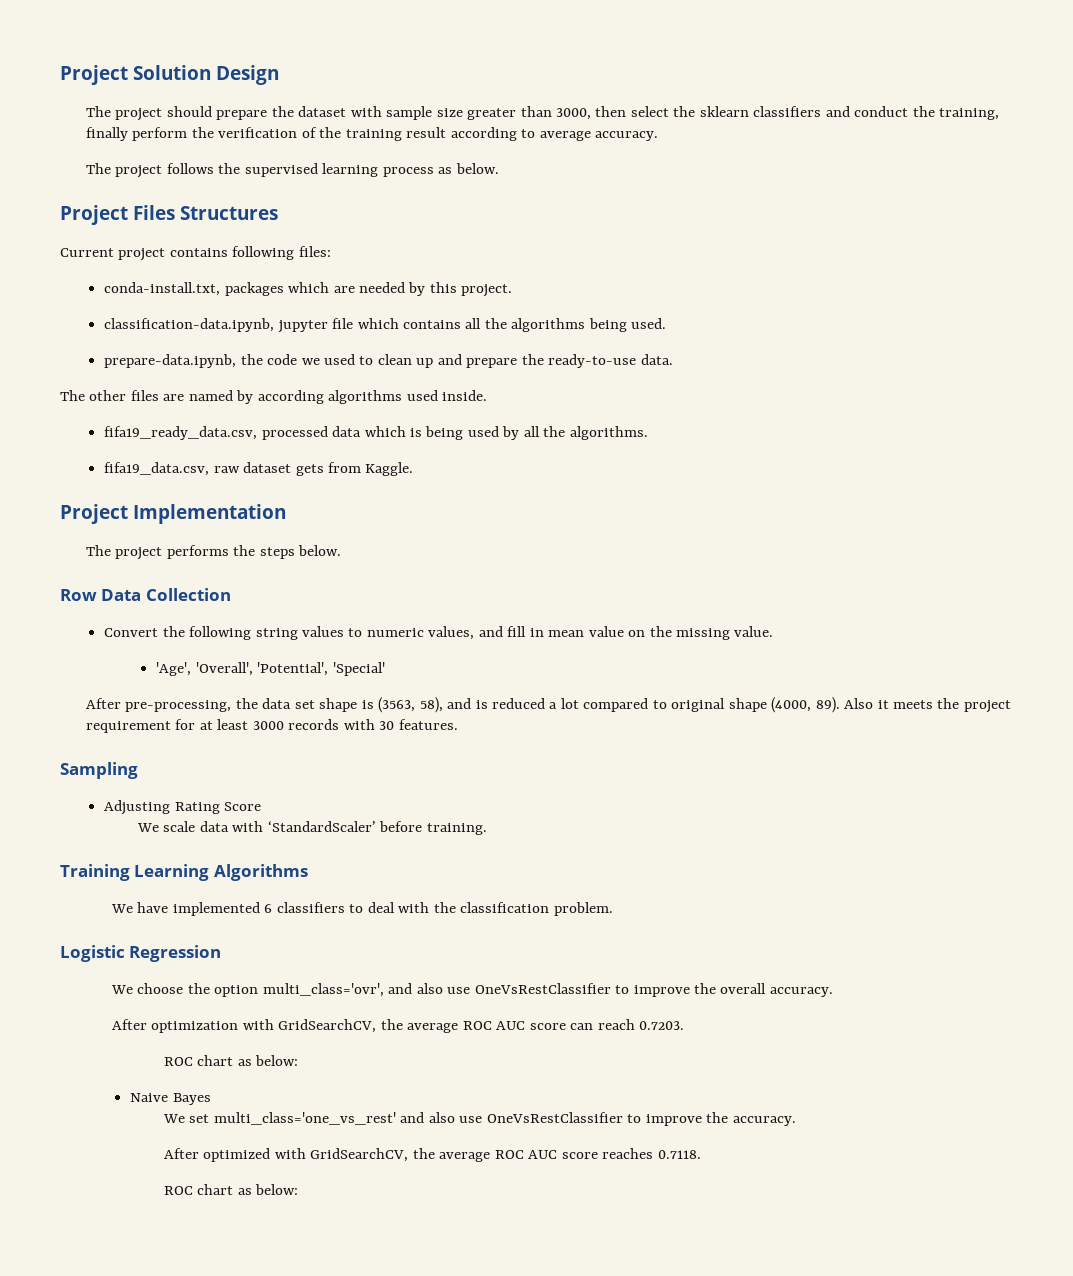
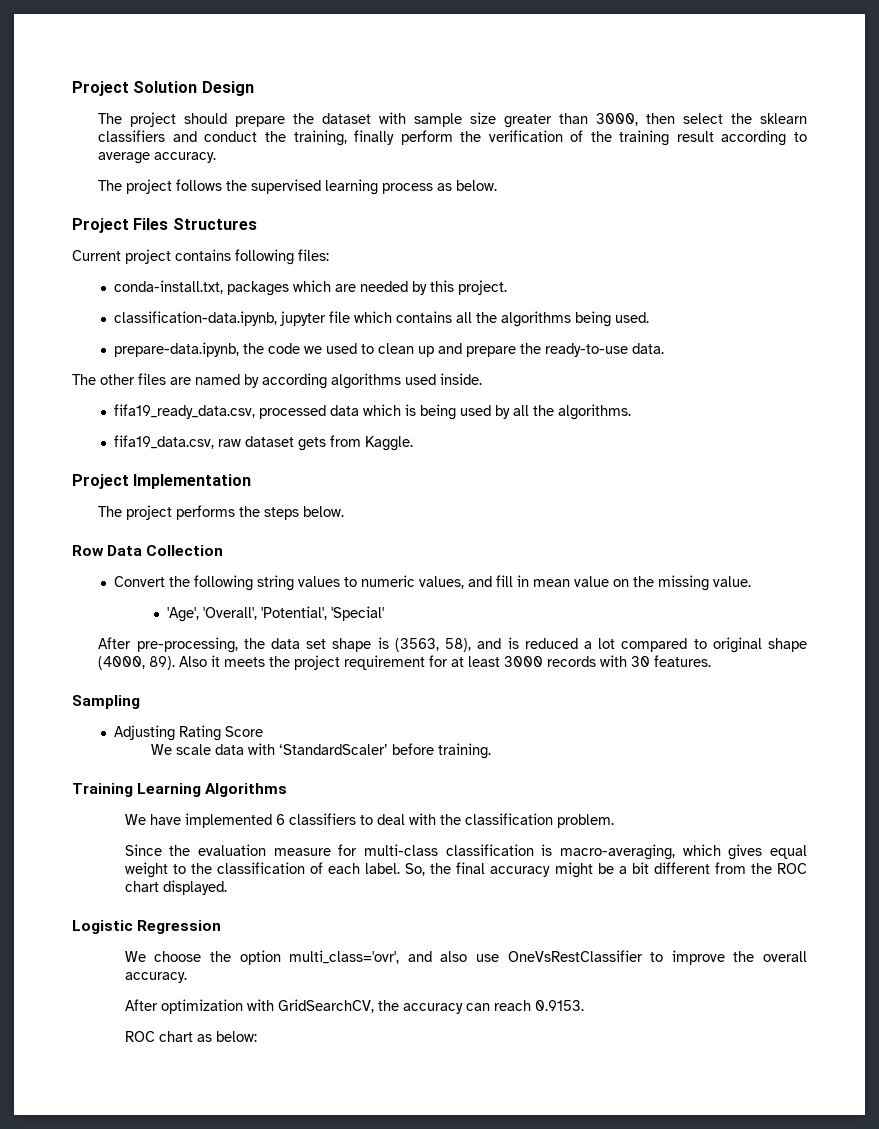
(613, 909) none -> [124,844,807,860] [124,862,807,878] [124,880,227,895] // Since the evaluation measure for multi-class classification is macro-averaging, which gives equal weight to the classification of each label. So, the final accuracy might be a bit different from the ROC chart displayed.
[407,1021,566,1033] average ROC AUC score -> [402,1003,463,1014] accuracy
[639,1021,685,1030] [164,1055,299,1066] [130,1093,211,1105] [163,1112,796,1126] [164,1148,701,1162] [164,1184,299,1195] 0.7203. // ROC chart as below: // Naive Bayes // We set multi_class='one_vs_rest' and also use OneVsRestClassifier to improve the accuracy. // After optimized with GridSearchCV, the average ROC AUC score reaches 0.7118. // ROC chart as below: -> [534,1000,584,1011] [124,1031,257,1042] 0.9153. // ROC chart as below:

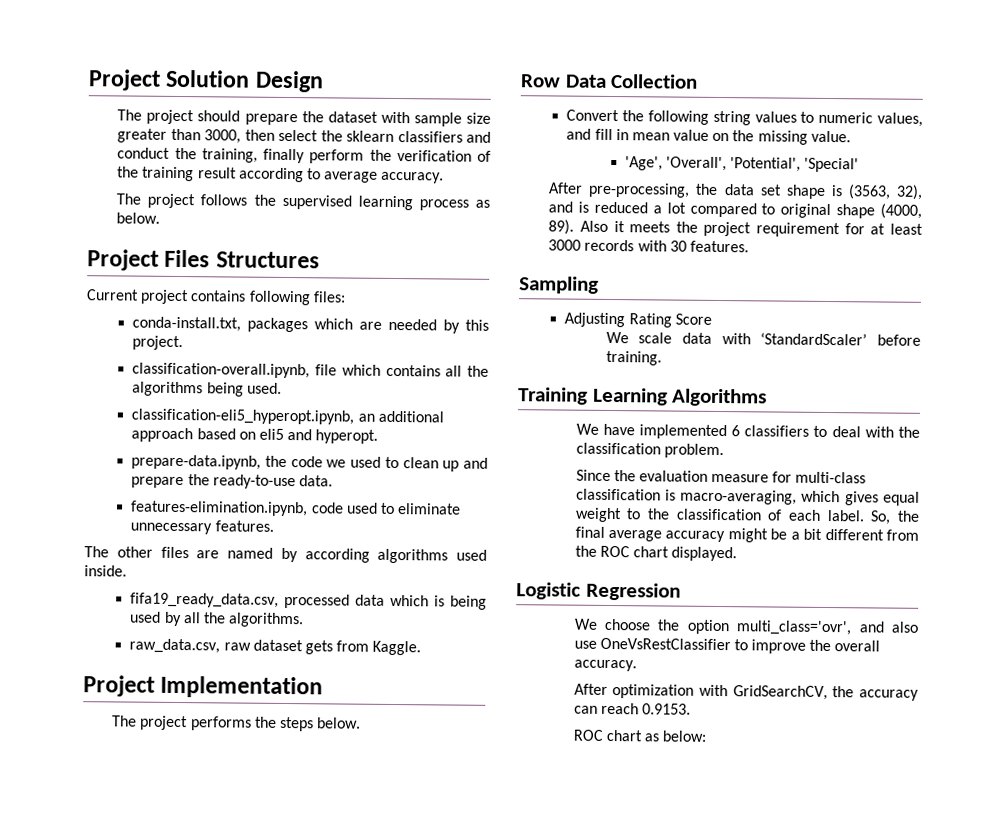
[114,311,327,326] classification-data.ipynb, jupyter -> [132,362,311,379] classification-overall.ipynb,
(650, 317) none -> [131,408,444,425] [131,427,379,444] // classification-eli5_hyperopt.ipynb, an additional approach based on eli5 and hyperopt.
(665, 348) none -> [130,500,462,517] [130,520,274,535] // features-elimination.ipynb, code used to eliminate unnecessary features.
[114,435,215,449] fifa19_data.csv, -> [129,638,221,654] raw_data.csv,
[445,638,472,652] 58), -> [896,184,923,200] 32),
(486, 868) none -> [607,529,662,542] average

